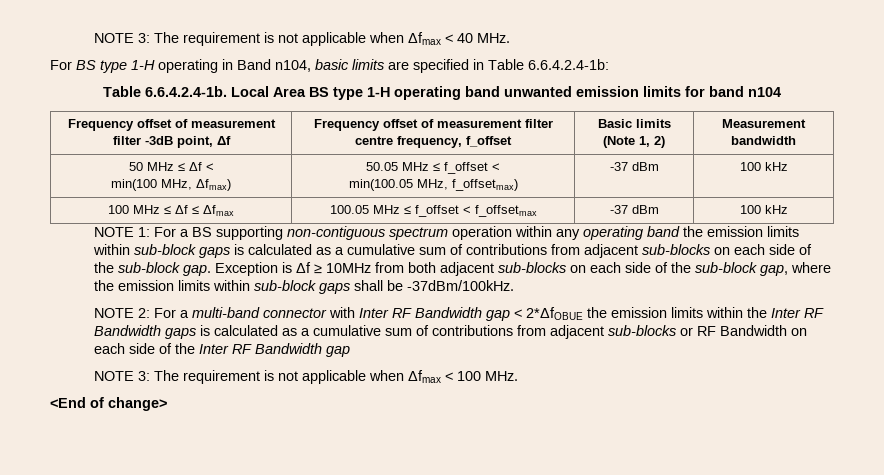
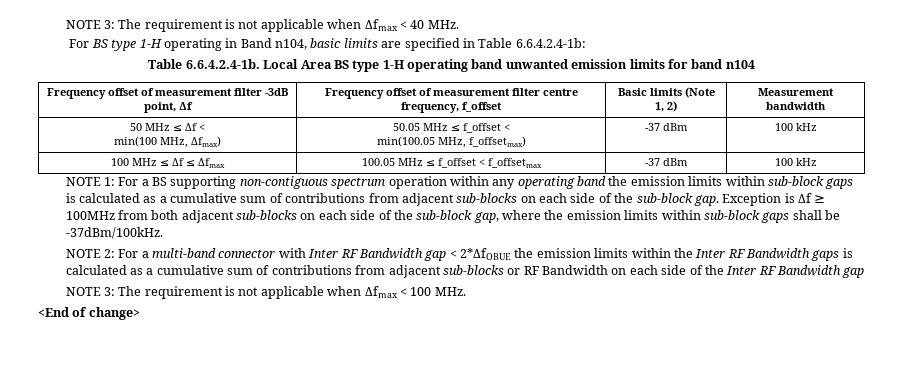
[325,263,371,273] 10MHz -> [65,211,115,220] 100MHz

